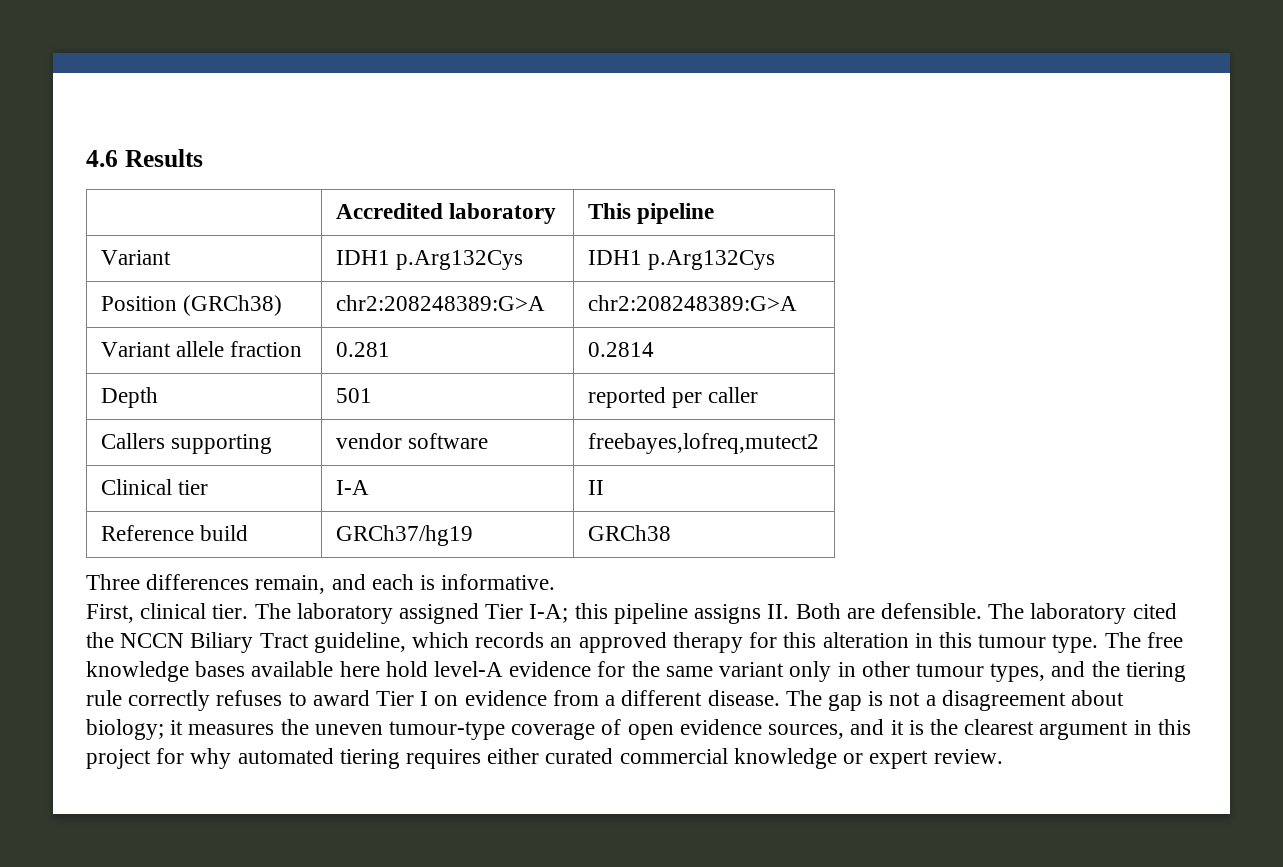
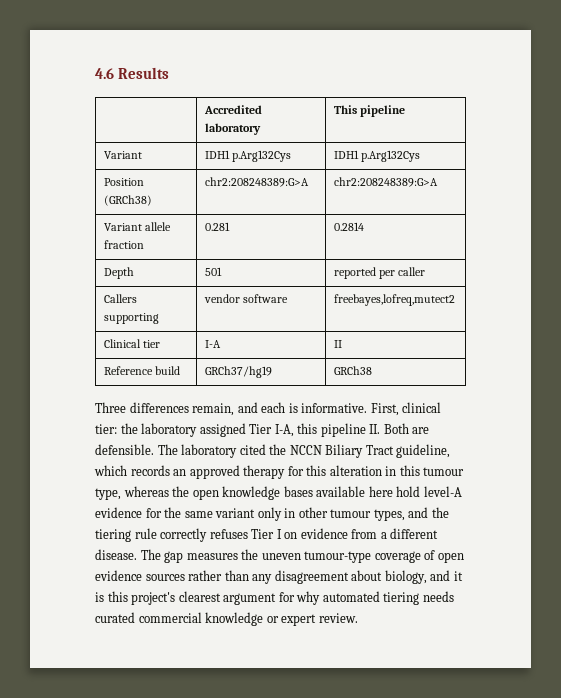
(556, 582) // -> (368, 408) none
[212,603,291,619] tier. The -> [95,423,138,434] tier: the
[529,604,569,623] I-A; -> [274,424,294,437] I-A,
[694,604,762,624] assigns -> (366, 430) none
[1052,632,1183,653] type. The free -> [95,486,219,500] type, whereas the open
[288,690,370,706] to award -> (248, 534) none
[868,690,1124,711] [86,719,184,740] is not a disagreement about biology; it -> (184, 557) none
[768,719,1191,740] [86,749,151,769] sources, and it is the clearest argument in this project -> [145,570,463,584] [95,591,277,605] sources rather than any disagreement about biology, and it is this project's clearest argument
[406,748,540,769] requires either -> [422,591,454,602] needs

